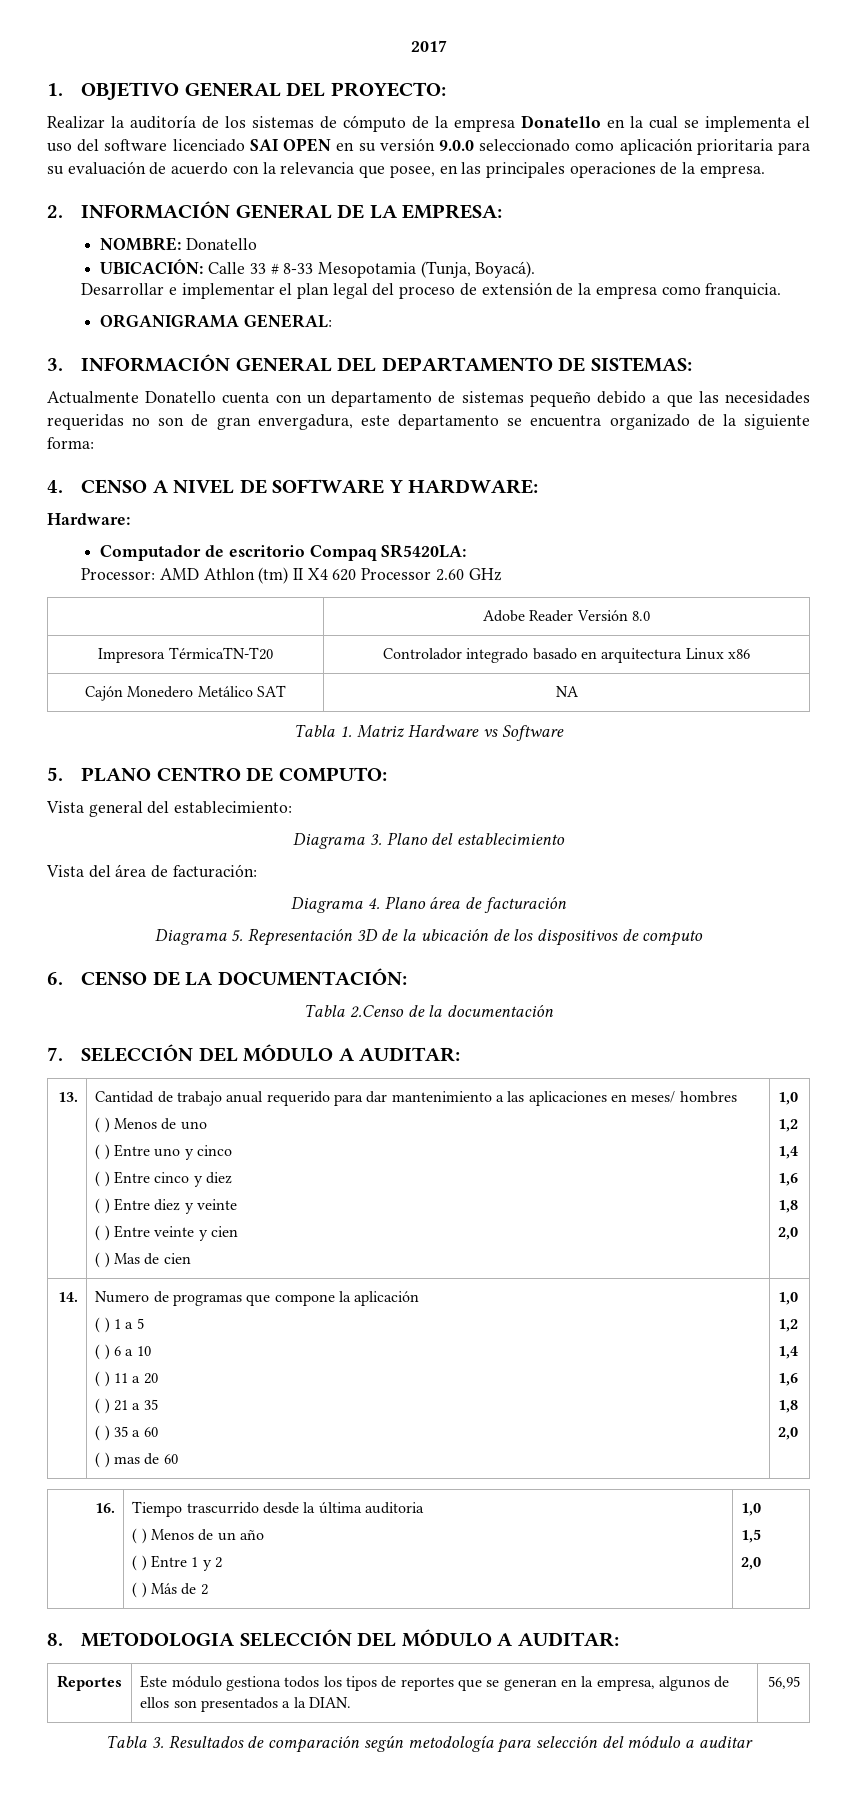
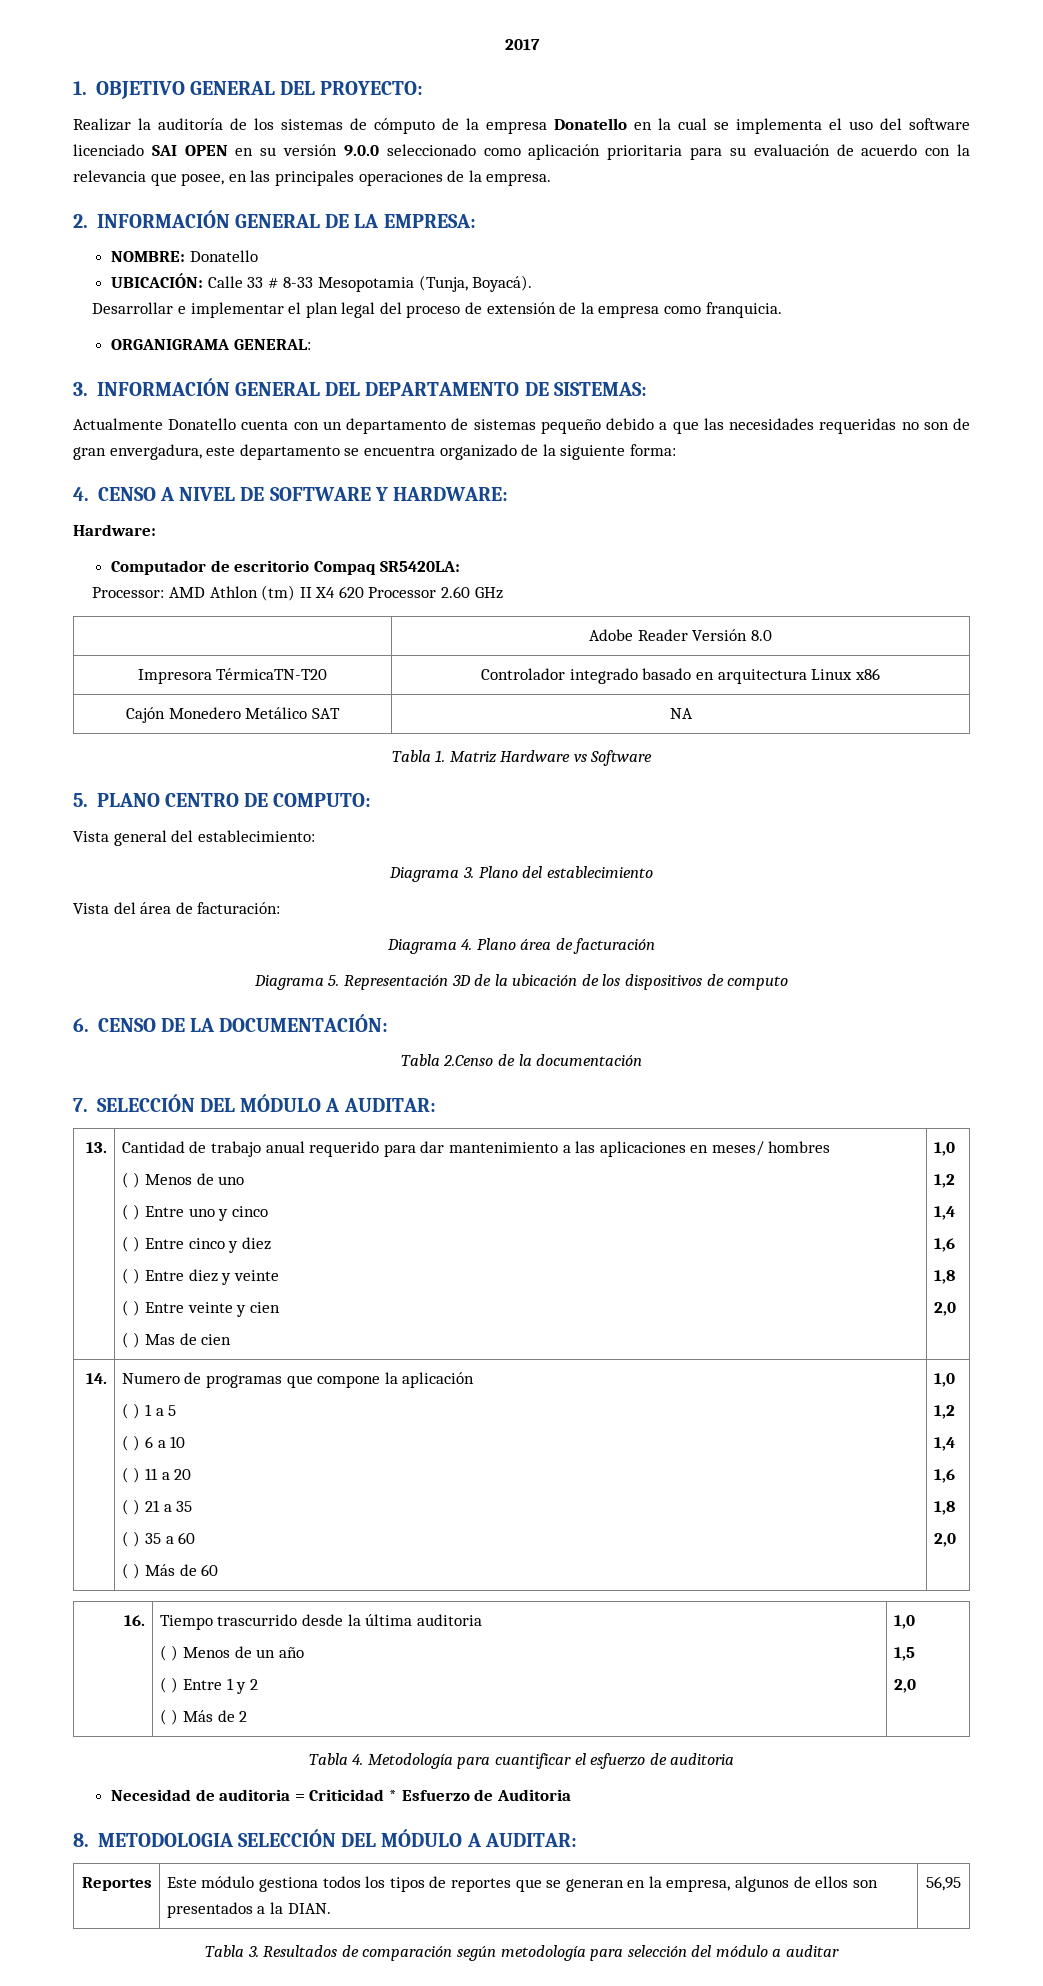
[113,1456,140,1464] mas -> [144,1564,175,1576] Más
(762, 1563) none -> [308,1753,735,1769] [111,1789,571,1801] // Tabla 4. Metodología para cuantificar el esfuerzo de auditoria // Necesidad de auditoria = Criticidad * Esfuerzo de Auditoria

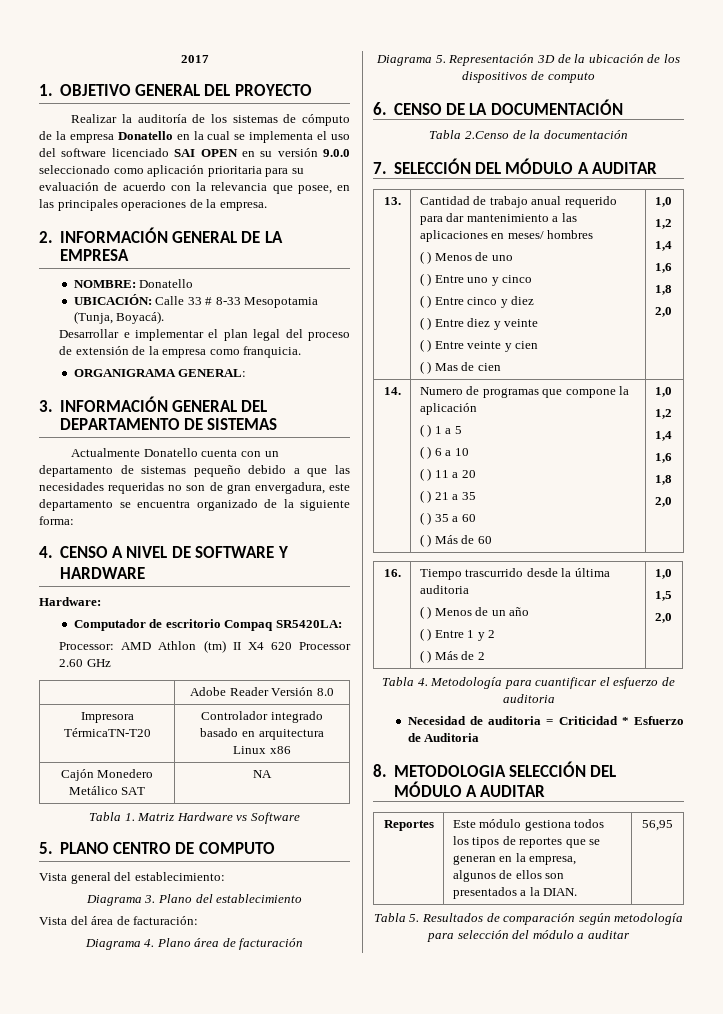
[320,81,424,95] PROYECTO: -> [234,84,312,96] PROYECTO
[383,214,476,228] EMPRESA: -> [59,249,129,261] EMPRESA
[553,382,647,396] SISTEMAS: -> [207,418,278,430] SISTEMAS
[393,487,509,501] HARDWARE: -> [59,567,145,579] HARDWARE
[273,793,372,807] COMPUTO: -> [198,842,275,854] COMPUTO
[219,1014,389,1032] DOCUMENTACIÓN: -> [490,99,623,115] DOCUMENTACIÓN
[343,1098,436,1112] AUDITAR: -> [592,162,658,174] AUDITAR
[484,1833,577,1847] AUDITAR: -> [480,785,546,797] AUDITAR
[247,1946,259,1957] 3. -> [409,914,420,922] 5.

